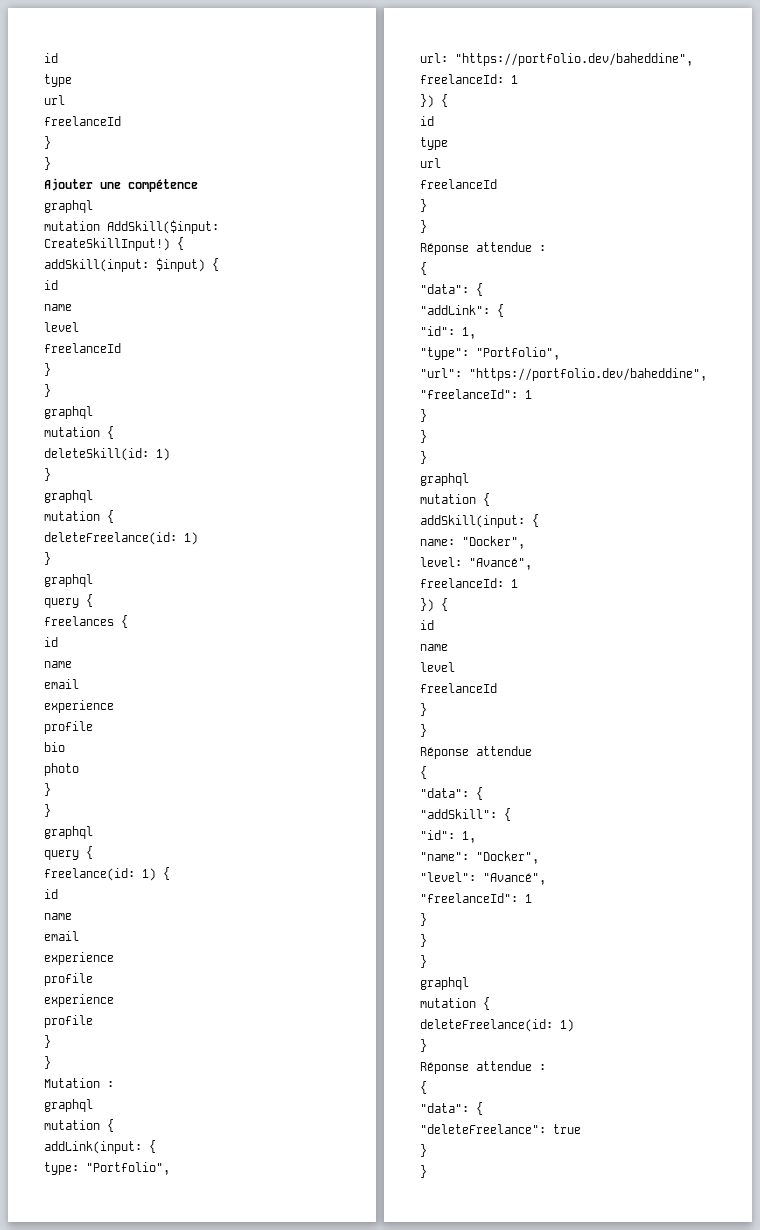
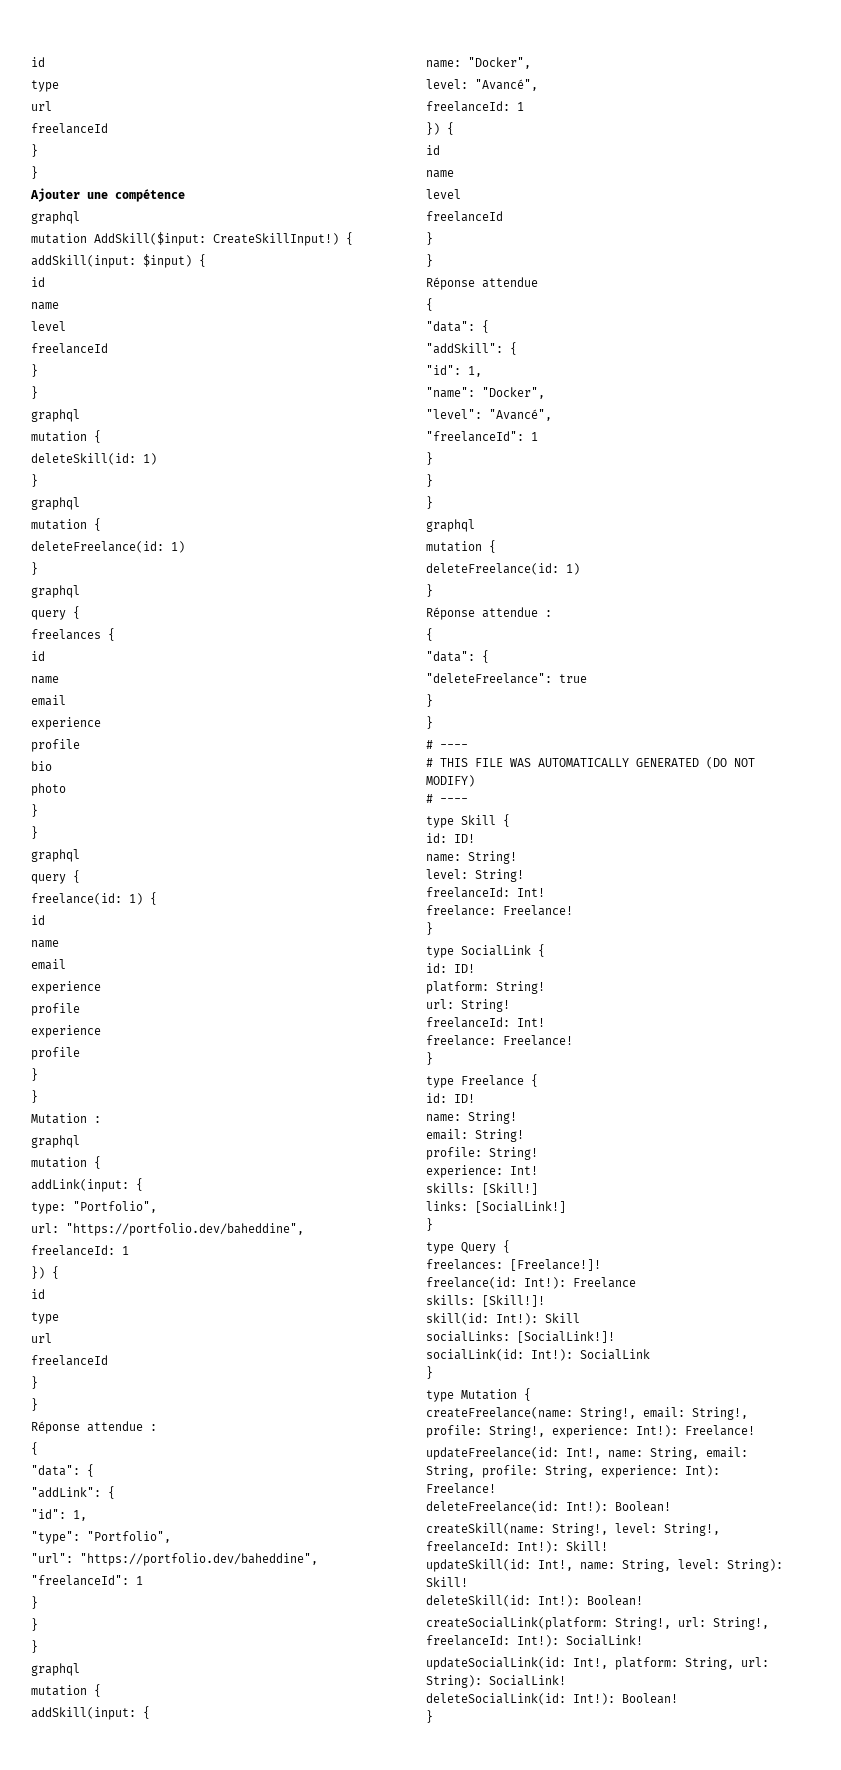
(427, 1171) none -> [426,740,468,749] [426,757,755,769] [426,775,475,787] [426,794,468,803] [426,814,510,828] [426,833,475,843] [426,851,517,864] [426,869,524,882] [426,887,545,898] [426,905,573,916] [426,922,433,935] [426,944,545,958] [426,963,475,973] [426,981,545,994] [426,999,510,1012] [426,1017,545,1028] [426,1035,573,1046] [426,1052,433,1065] [426,1074,538,1088] [426,1093,475,1103] [426,1111,517,1124] [426,1129,524,1142] [426,1147,538,1160] [426,1165,538,1178] [426,1183,538,1195] [426,1201,566,1213] [426,1218,433,1231] [426,1240,510,1254] [426,1259,601,1271] [426,1277,636,1289] [426,1295,545,1307] [426,1313,580,1325] [426,1331,615,1343] [426,1349,650,1361] [426,1366,433,1379] [426,1388,531,1402] [426,1407,748,1420] [426,1425,755,1438] [426,1447,748,1460] [426,1465,720,1478] [426,1483,496,1494] [426,1501,671,1513] [426,1523,720,1536] [426,1541,608,1553] [426,1559,783,1572] [426,1577,468,1587] [426,1595,643,1607] [426,1617,769,1630] [426,1635,643,1647] [426,1657,769,1670] [426,1675,566,1688] [426,1693,678,1705] [426,1710,433,1723] // # ---- // # THIS FILE WAS AUTOMATICALLY GENERATED (DO NOT MODIFY) // # ---- // type Skill { // id: ID! // name: String! // level: String! // freelanceId: Int! // freelance: Freelance! // } // type SocialLink { // id: ID! // platform: String! // url: String! // freelanceId: Int! // freelance: Freelance! // } // type Freelance { // id: ID! // name: String! // email: String! // profile: String! // experience: Int! // skills: [Skill!] // links: [SocialLink!] // } // type Query { // freelances: [Freelance!]! // freelance(id: Int!): Freelance // skills: [Skill!]! // skill(id: Int!): Skill // socialLinks: [SocialLink!]! // socialLink(id: Int!): SocialLink // } // type Mutation { // createFreelance(name: String!, email: String!, profile: String!, experience: Int!): Freelance! // updateFreelance(id: Int!, name: String, email: String, profile: String, experience: Int): Freelance! // deleteFreelance(id: Int!): Boolean! // createSkill(name: String!, level: String!, freelanceId: Int!): Skill! // updateSkill(id: Int!, name: String, level: String): Skill! // deleteSkill(id: Int!): Boolean! // createSocialLink(platform: String!, url: String!, freelanceId: Int!): SocialLink! // updateSocialLink(id: Int!, platform: String, url: String): SocialLink! // deleteSocialLink(id: Int!): Boolean! // }

